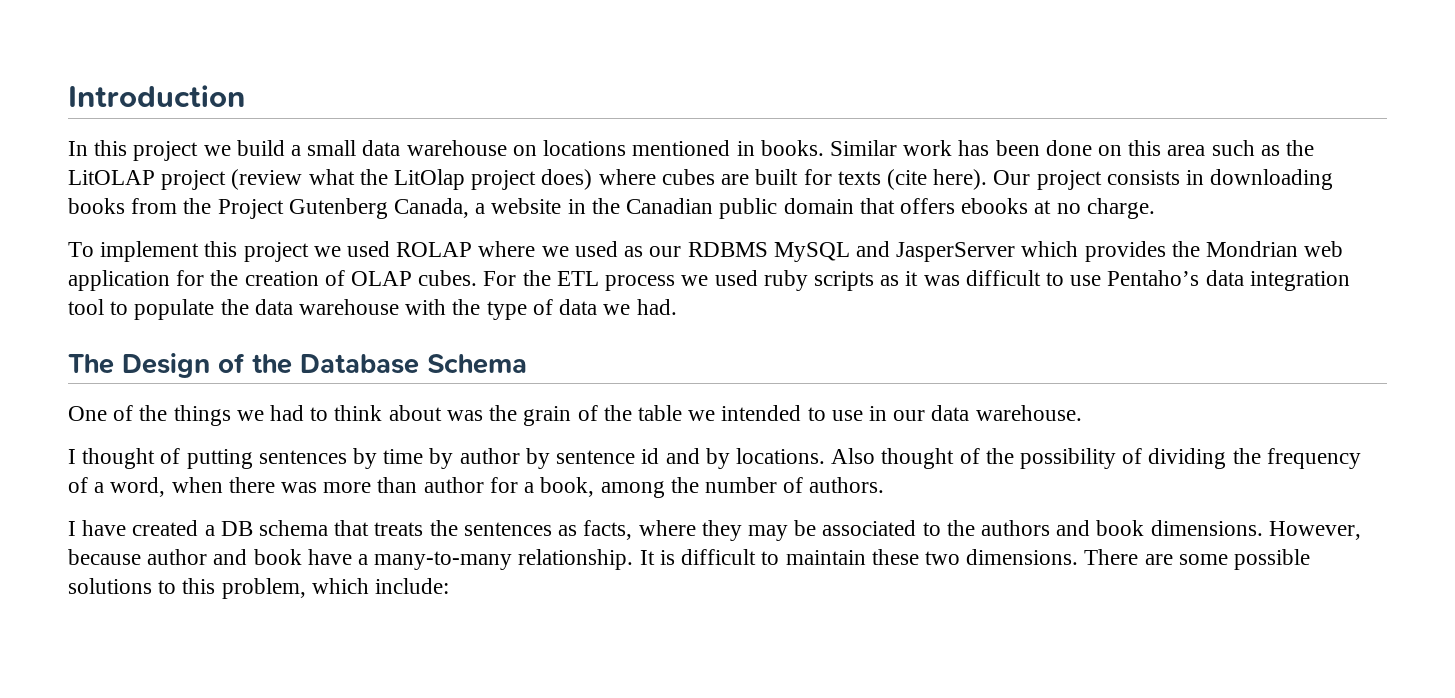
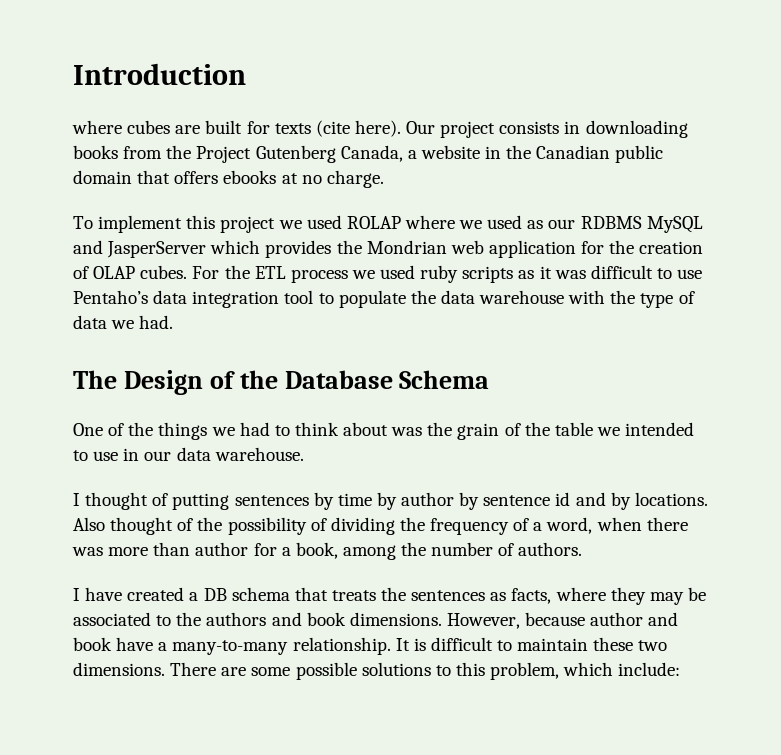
[68,140,1315,161] [68,169,593,190] In this project we build a small data warehouse on locations mentioned in books. Similar work has been done on this area such as the LitOLAP project (review what the LitOlap project does) -> (246, 74) none

